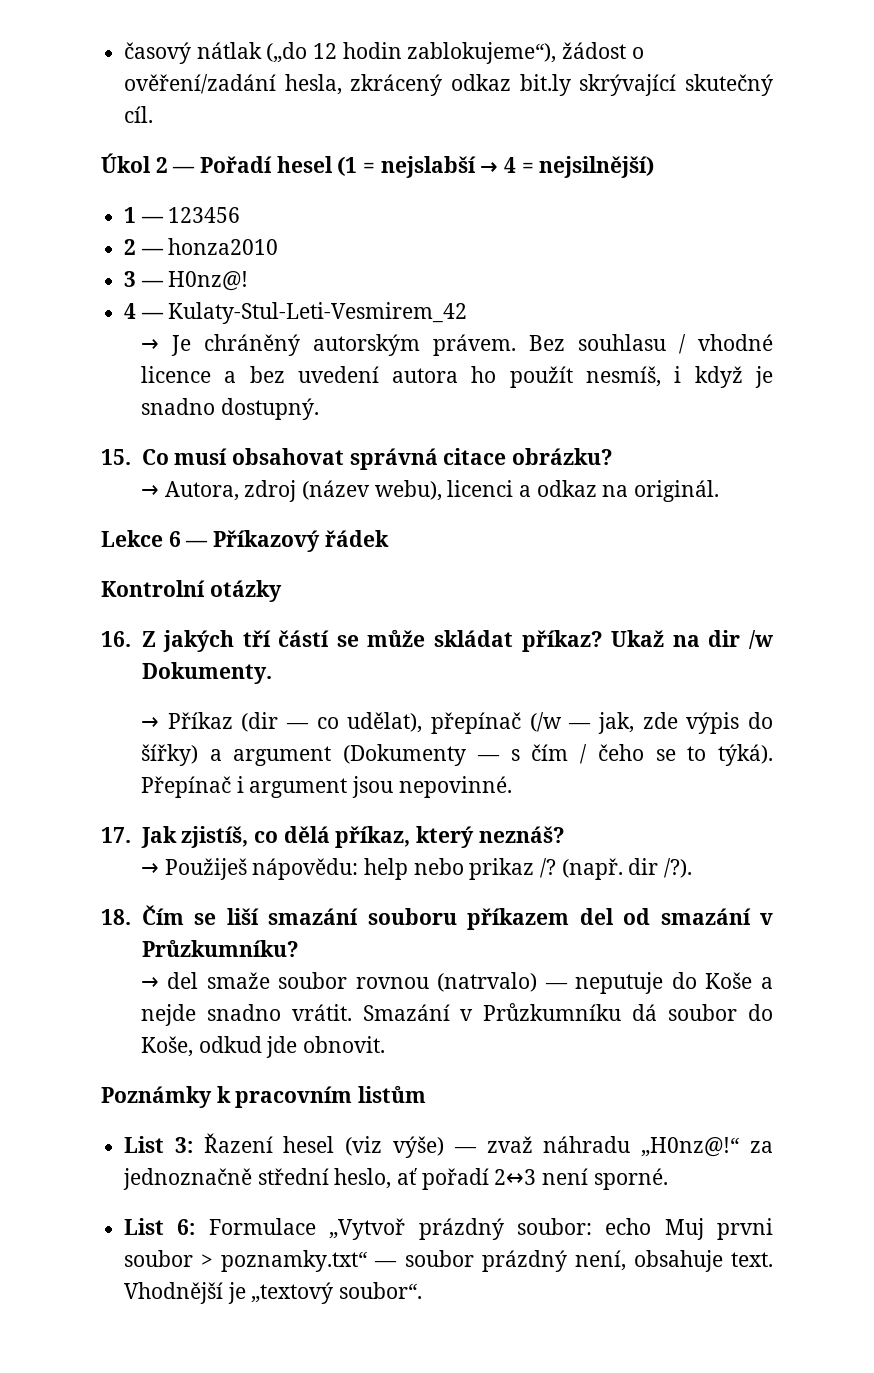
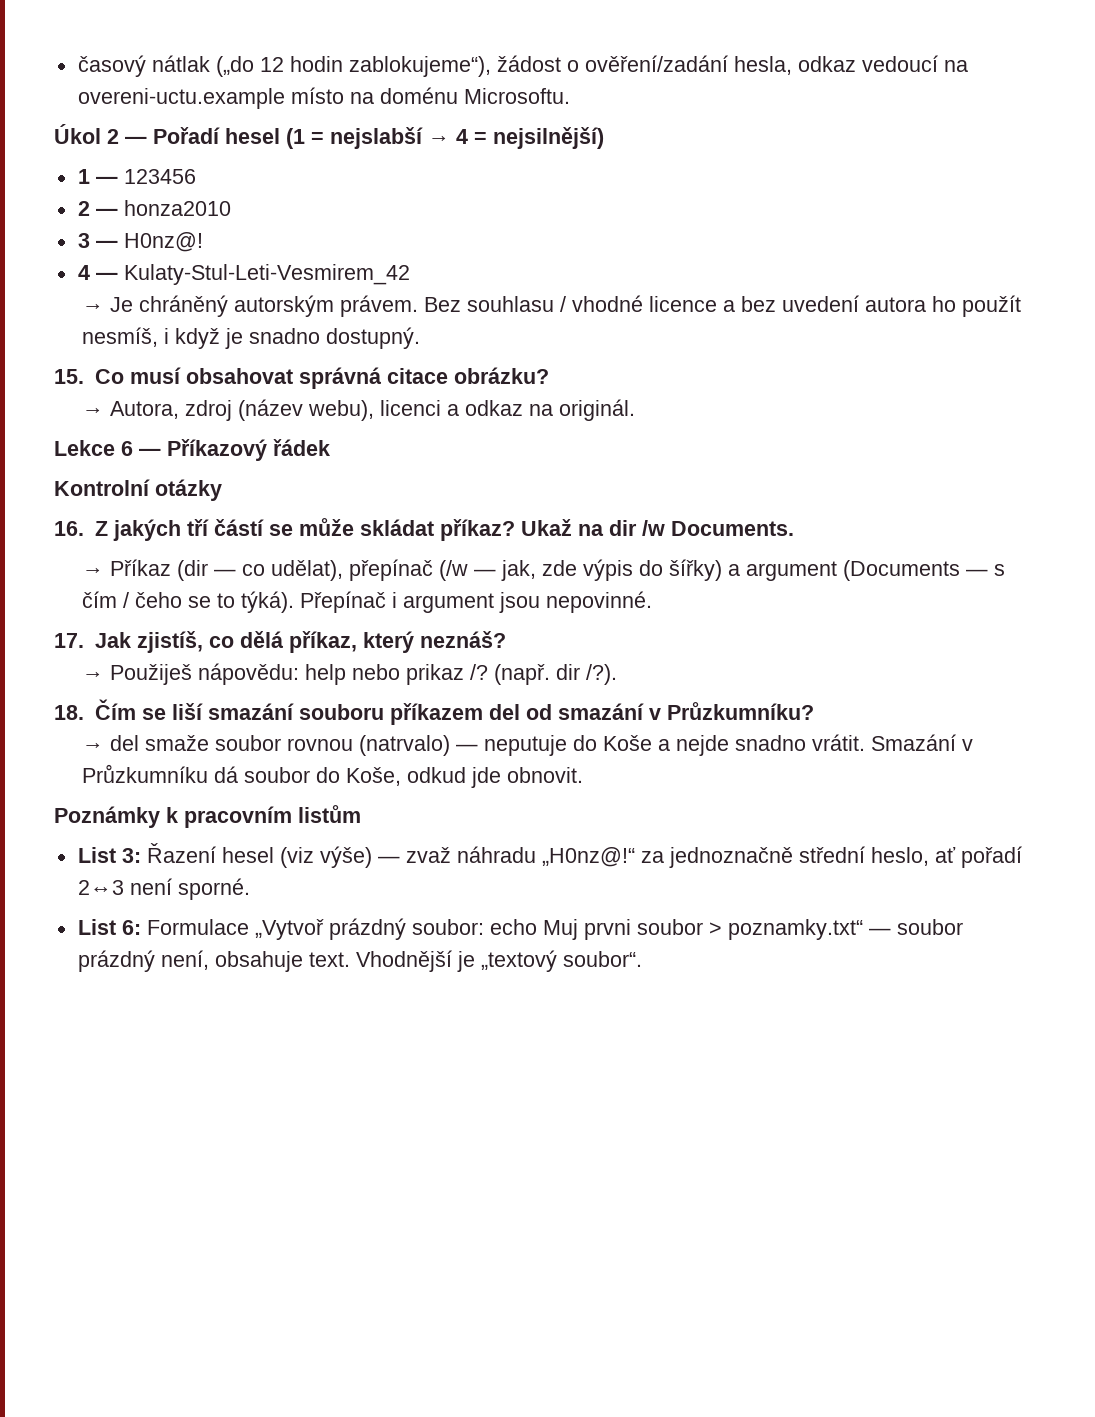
[350,74,773,96] [124,106,154,123] zkrácený odkaz bit.ly skrývající skutečný cíl. -> [797,55,968,72] [77,87,570,109] odkaz vedoucí na overeni-uctu.example místo na doménu Microsoftu.
[141,662,272,684] Dokumenty. -> [670,521,794,536] Documents.
[343,744,467,766] (Dokumenty -> [843,560,961,581] (Documents

